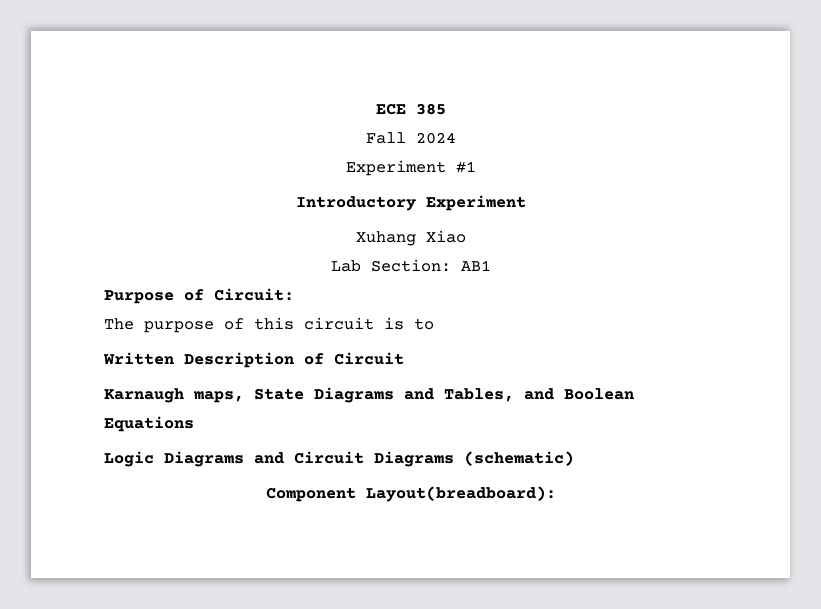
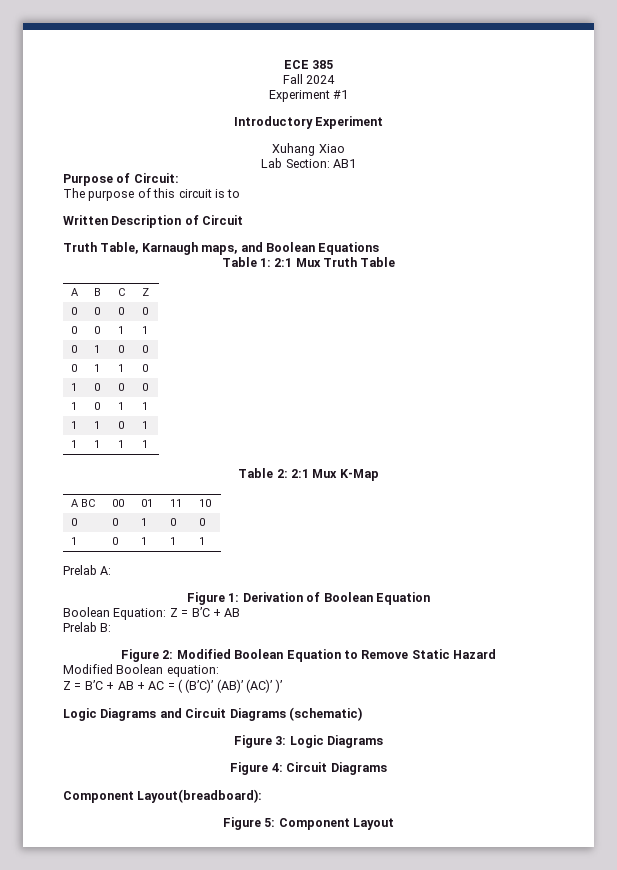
[104,387,634,403] [104,416,194,432] Karnaugh maps, State Diagrams and Tables, and Boolean Equations -> [63,242,380,255] [221,257,396,267] [70,288,79,296] [93,288,101,296] [117,288,125,296] [141,288,149,296] [70,307,77,315] [93,307,100,315] [117,307,124,315] [141,307,148,315] [70,326,77,334] [93,326,100,334] [117,326,124,334] [141,326,148,334] [70,345,77,353] [93,345,100,353] [117,345,124,353] [141,345,148,353] [70,364,77,372] [93,364,100,372] [117,364,124,372] [141,364,148,372] [70,383,77,391] [93,383,100,391] [117,383,124,391] [141,383,148,391] [70,402,77,410] [93,402,100,410] [117,402,124,410] [141,402,148,410] [70,421,77,429] [93,421,100,429] [117,421,124,429] [141,421,148,429] [70,440,77,448] [93,440,100,448] [117,440,124,448] [141,440,148,448] [238,468,379,481] [70,499,95,507] [111,499,124,507] [140,499,153,507] [169,499,182,507] [198,499,211,507] [70,518,77,526] [111,518,118,526] [140,518,147,526] [169,518,176,526] [198,518,205,526] [70,537,77,545] [111,537,118,545] [140,537,147,545] [169,537,176,545] [198,537,205,545] [63,565,112,575] [187,592,430,605] [63,607,241,620] [63,622,112,632] [121,649,496,662] [63,664,219,677] [63,679,282,693] Truth Table, Karnaugh maps, and Boolean Equations // Table 1: 2:1 Mux Truth Table // A | B | C | Z // 0 | 0 | 0 | 0 // 0 | 0 | 1 | 1 // 0 | 1 | 0 | 0 // 0 | 1 | 1 | 0 // 1 | 0 | 0 | 0 // 1 | 0 | 1 | 1 // 1 | 1 | 0 | 1 // 1 | 1 | 1 | 1 // Table 2: 2:1 Mux K-Map // A BC | 00 | 01 | 11 | 10 // 0 | 0 | 1 | 0 | 0 // 1 | 0 | 1 | 1 | 1 // Prelab A: // Figure 1: Derivation of Boolean Equation // Boolean Equation: Z = B’C + AB // Prelab B: // Figure 2: Modified Boolean Equation to Remove Static Hazard // Modified Boolean equation: // Z = B’C + AB + AC = ( (B’C)’ (AB)’ (AC)’ )’
[265,486,556,502] Component Layout(breadboard): -> [233,735,384,748] [230,762,387,775] [63,789,263,803] [222,817,395,830] Figure 3: Logic Diagrams // Figure 4: Circuit Diagrams // Component Layout(breadboard): // Figure 5: Component Layout

